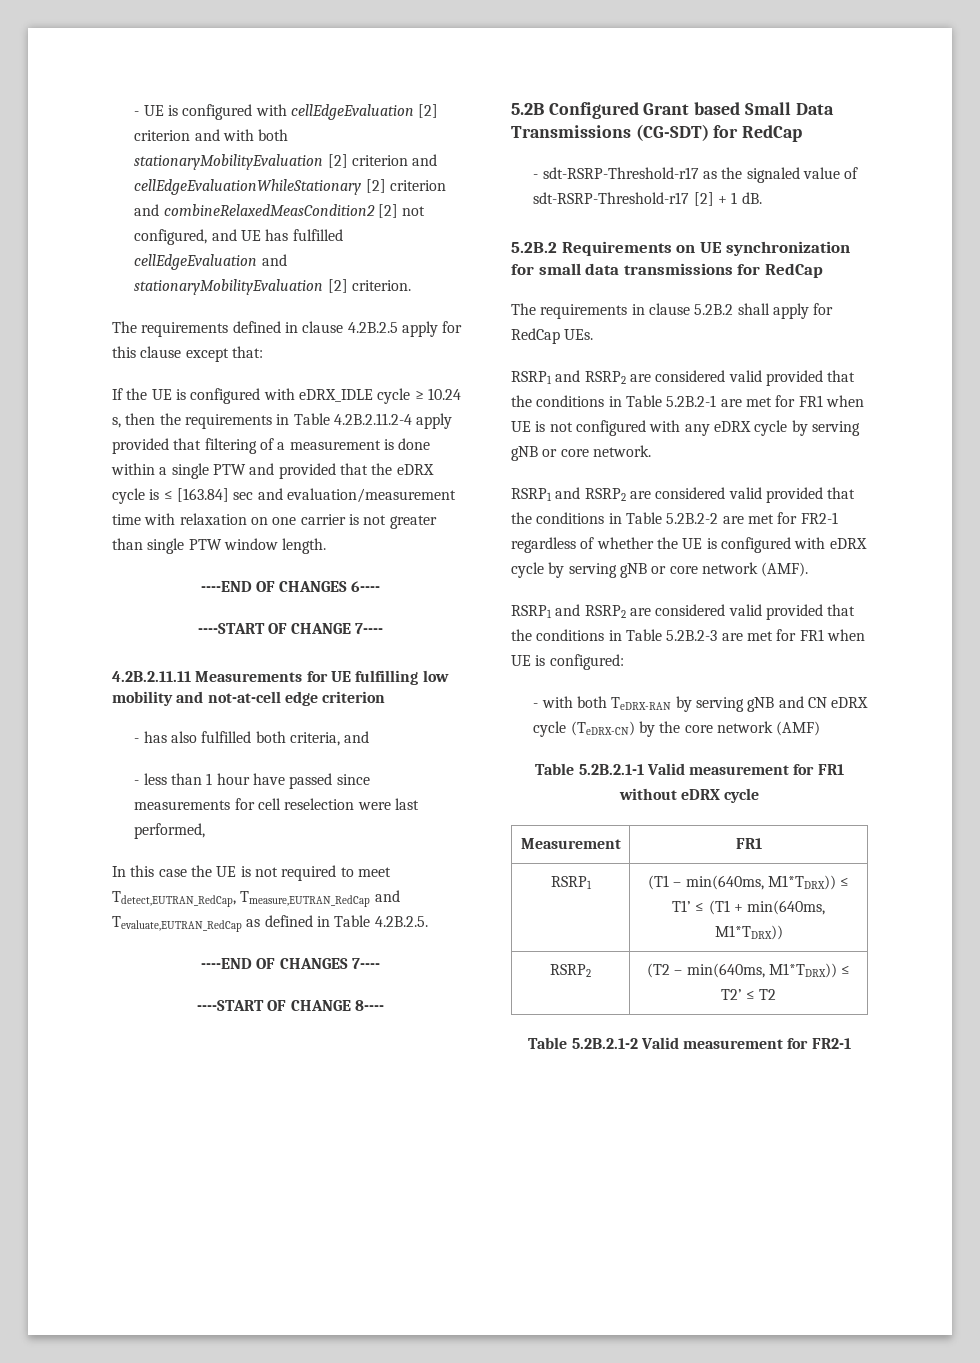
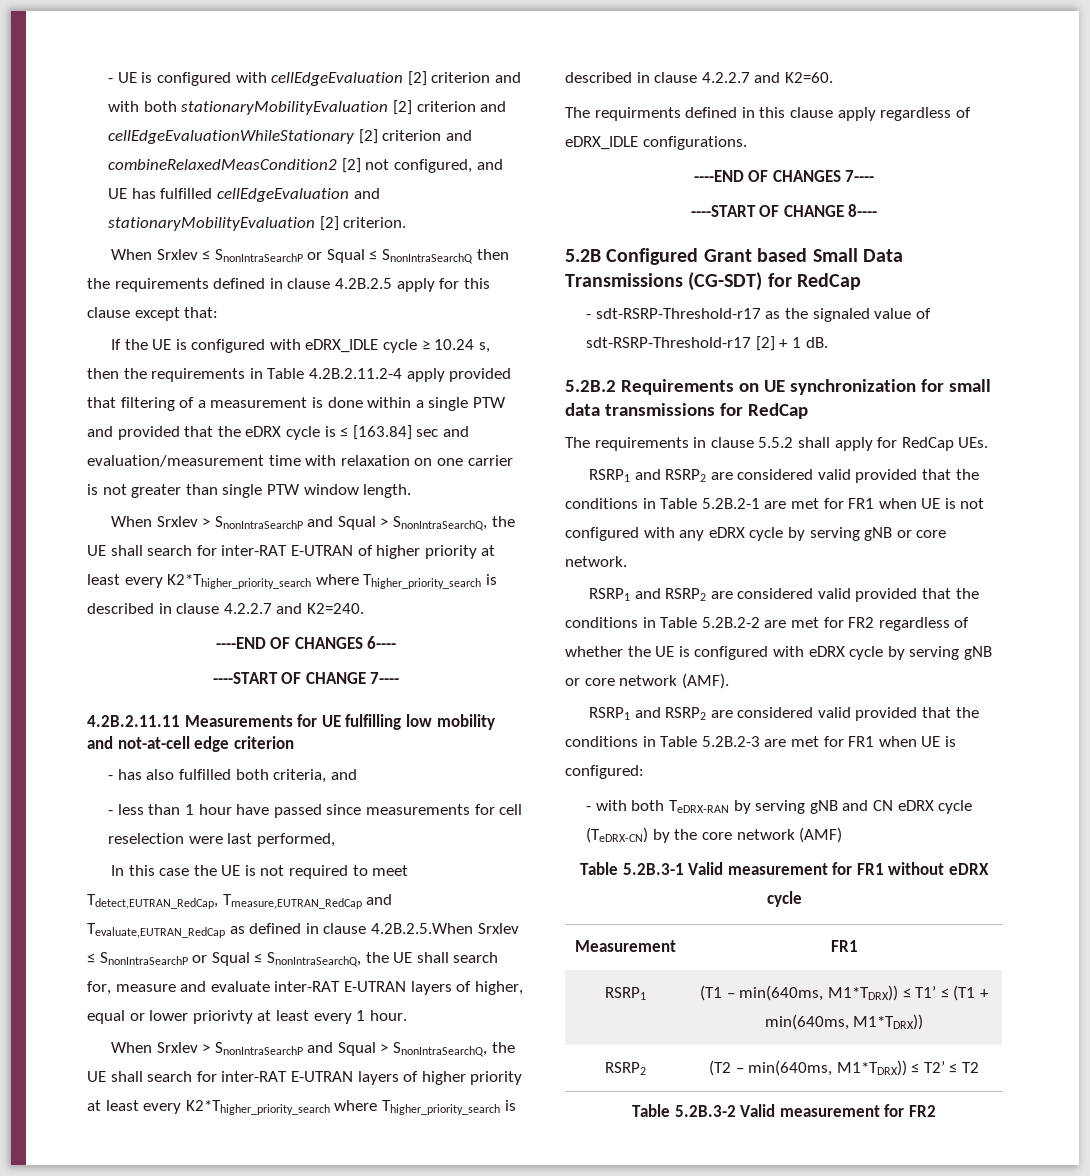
[112,321,137,333] The -> [110,249,509,264] [87,278,110,289] When Srxlev ≤ SnonIntraSearchP or Squal ≤ SnonIntraSearchQ then the
(327, 546) none -> [110,516,515,531] [87,545,496,559] [87,574,497,589] [87,603,364,614] // When Srxlev > SnonIntraSearchP and Squal > SnonIntraSearchQ, the UE shall search for inter-RAT E-UTRAN of higher priority at least every K2*Thigher_priority_search where Thigher_priority_search is described in clause 4.2.2.7 and K2=240.
[334,915,428,927] Table 4.2B.2.5. -> [323,923,519,934] [87,952,499,967] [87,981,523,995] [87,1010,407,1024] [110,1042,515,1057] [87,1071,523,1085] [87,1100,516,1115] [565,72,833,83] [565,107,971,121] [565,136,747,150] clause 4.2B.2.5.When Srxlev ≤ SnonIntraSearchP or Squal ≤ SnonIntraSearchQ, the UE shall search for, measure and evaluate inter-RAT E-UTRAN layers of higher, equal or lower priorivty at least every 1 hour. // When Srxlev > SnonIntraSearchP and Squal > SnonIntraSearchQ, the UE shall search for inter-RAT E-UTRAN layers of higher priority at least every K2*Thigher_priority_search where Thigher_priority_search is described in clause 4.2.2.7 and K2=60. // The requirments defined in this clause apply regardless of eDRX_IDLE configurations.
[694,304,734,315] 5.2B.2 -> [758,437,794,448] 5.5.2
[800,512,838,524] FR2-1 -> [848,617,875,628] FR2
[578,764,644,775] 5.2B.2.1-1 -> [622,863,684,875] 5.2B.3-1
[571,1037,851,1049] 5.2B.2.1-2 Valid measurement for FR2-1 -> [674,1104,936,1117] 5.2B.3-2 Valid measurement for FR2

